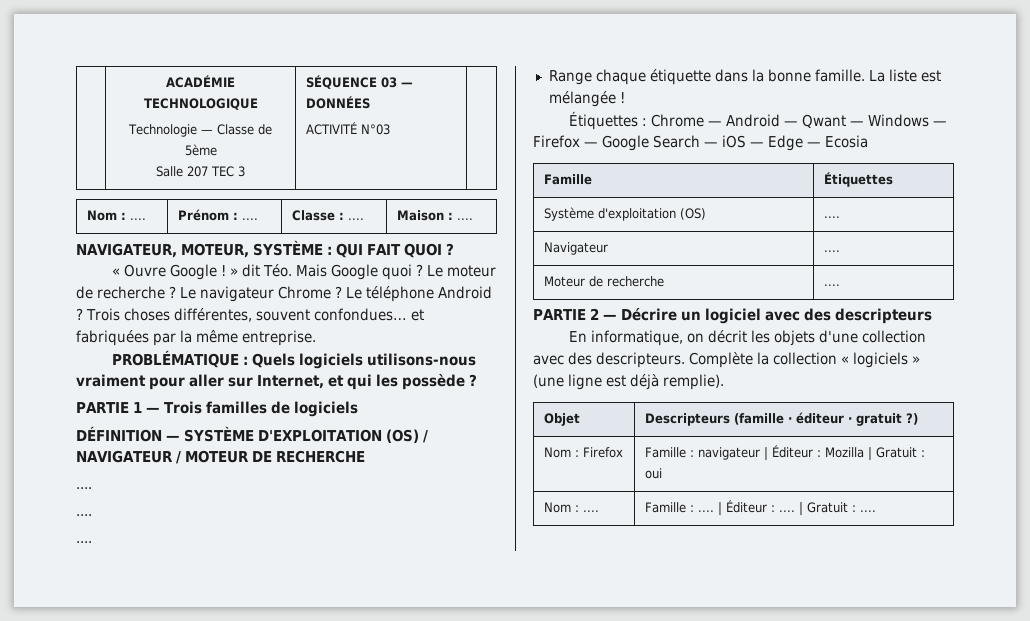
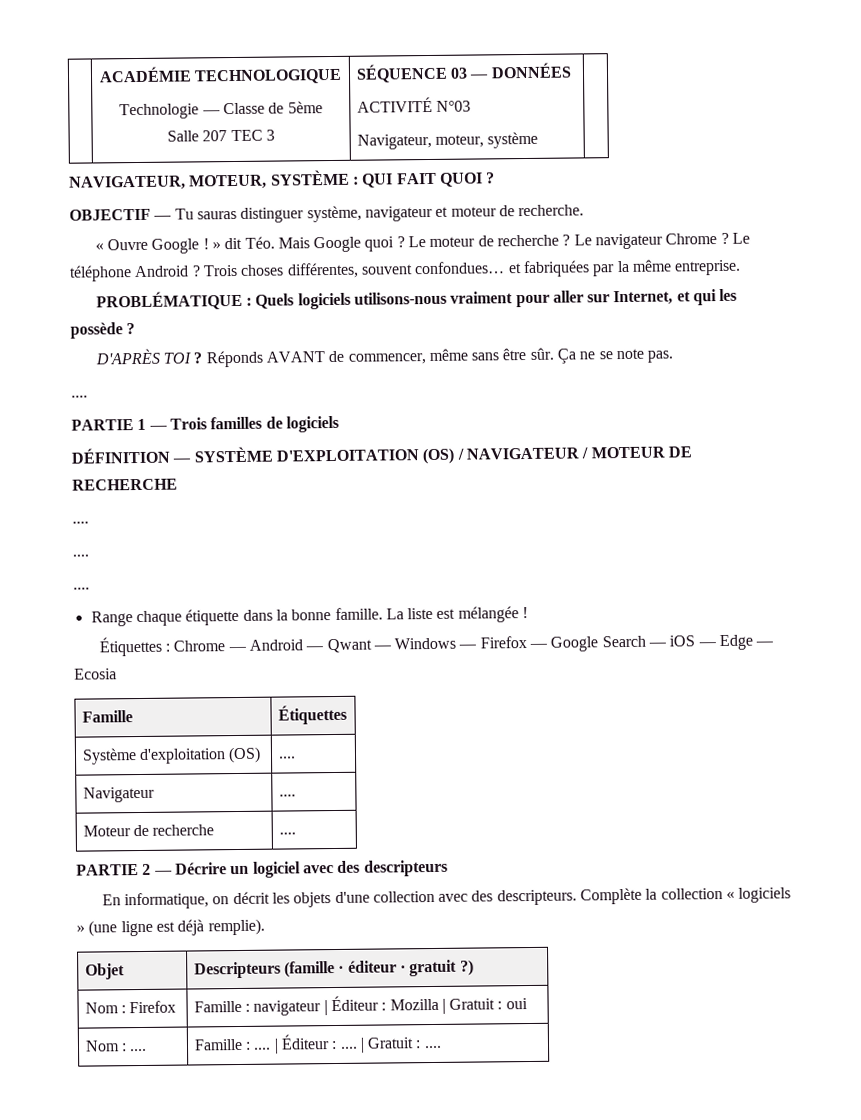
[87,210,147,221] [178,209,259,221] [292,210,365,221] [397,210,474,221] | // Nom : .... | Prénom : .... | Classe : .... | Maison : .... -> [356,131,539,150] // Navigateur, moteur, système |
(454, 249) none -> [69,204,585,223] // OBJECTIF — Tu sauras distinguer système, navigateur et moteur de recherche.
(477, 380) none -> [94,347,674,368] [71,395,88,398] // D'APRÈS TOI ? Réponds AVANT de commencer, même sans être sûr. Ça ne se note pas. // ....

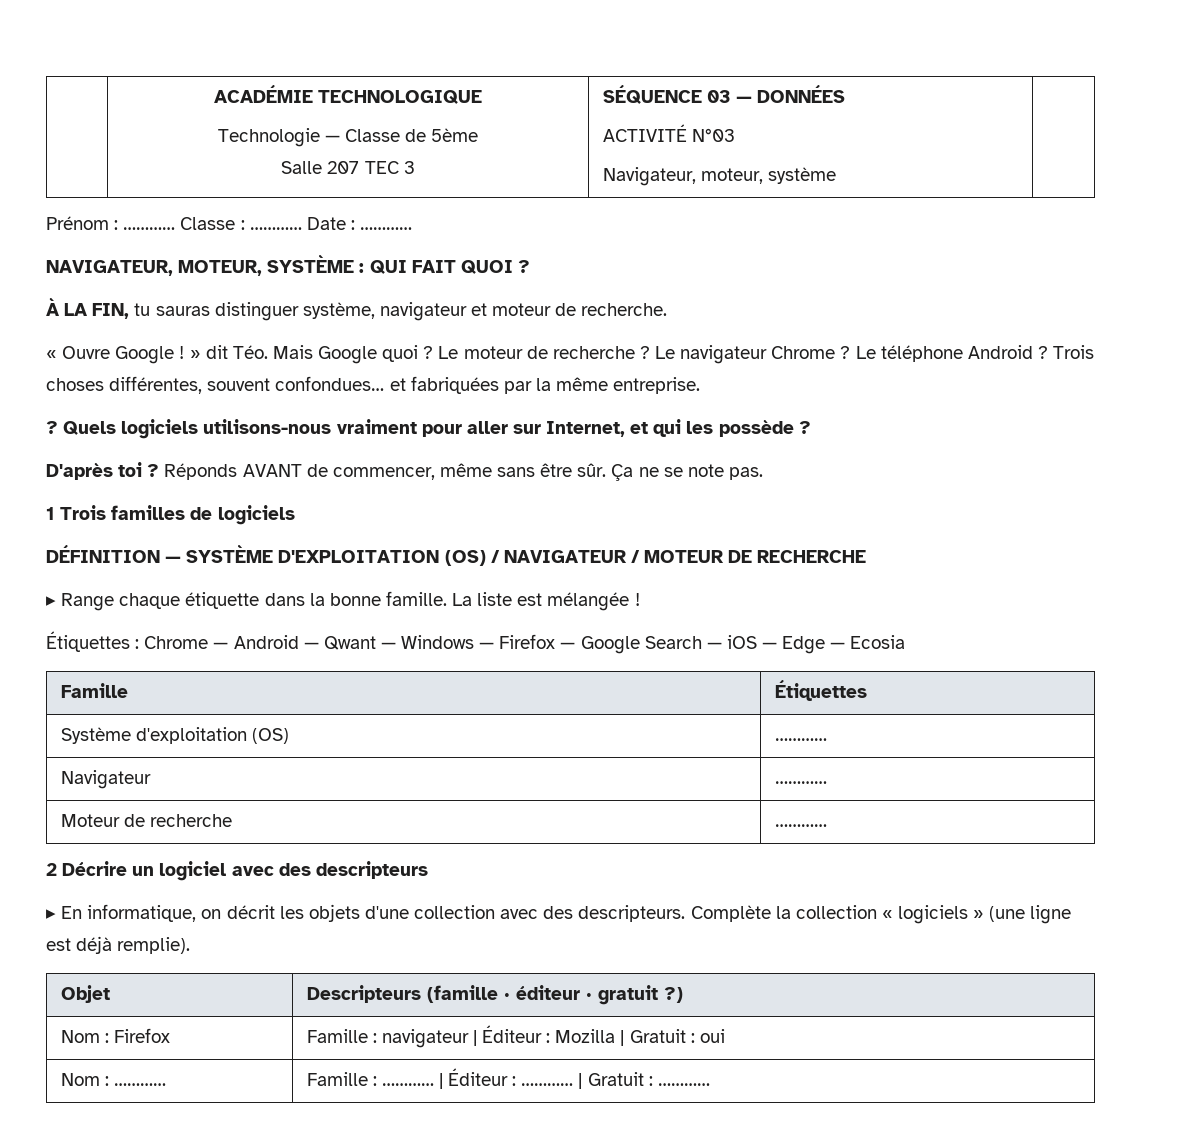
(539, 140) none -> [46,216,413,230] // Prénom : ………… Classe : ………… Date : …………
[69,208,194,221] OBJECTIF — Tu -> [46,298,151,319] À LA FIN, tu
[95,290,252,311] PROBLÉMATIQUE : -> [46,421,58,434] ?
[94,348,191,365] D'APRÈS TOI -> [46,462,143,480] D'après toi
[71,395,88,398] [71,418,168,431] .... // PARTIE 1 — -> [46,507,55,520] 1
[72,521,89,524] [72,554,89,557] [73,587,90,590] .... // .... // .... // -> [46,596,56,606] ▸
[278,756,296,759] .... -> [774,738,827,741] …………
[278,794,296,797] .... -> [774,781,827,784] …………
[278,832,296,835] [76,863,173,876] .... // PARTIE 2 — -> [774,824,827,827] [46,863,57,876] ………… // 2
(448, 868) none -> [46,909,56,919] ▸
[130,1048,148,1052] [193,1034,442,1054] .... | Famille : .... | Éditeur : .... | Gratuit : .... -> [113,1083,166,1086] [306,1068,710,1089] ………… | Famille : ………… | Éditeur : ………… | Gratuit : …………

